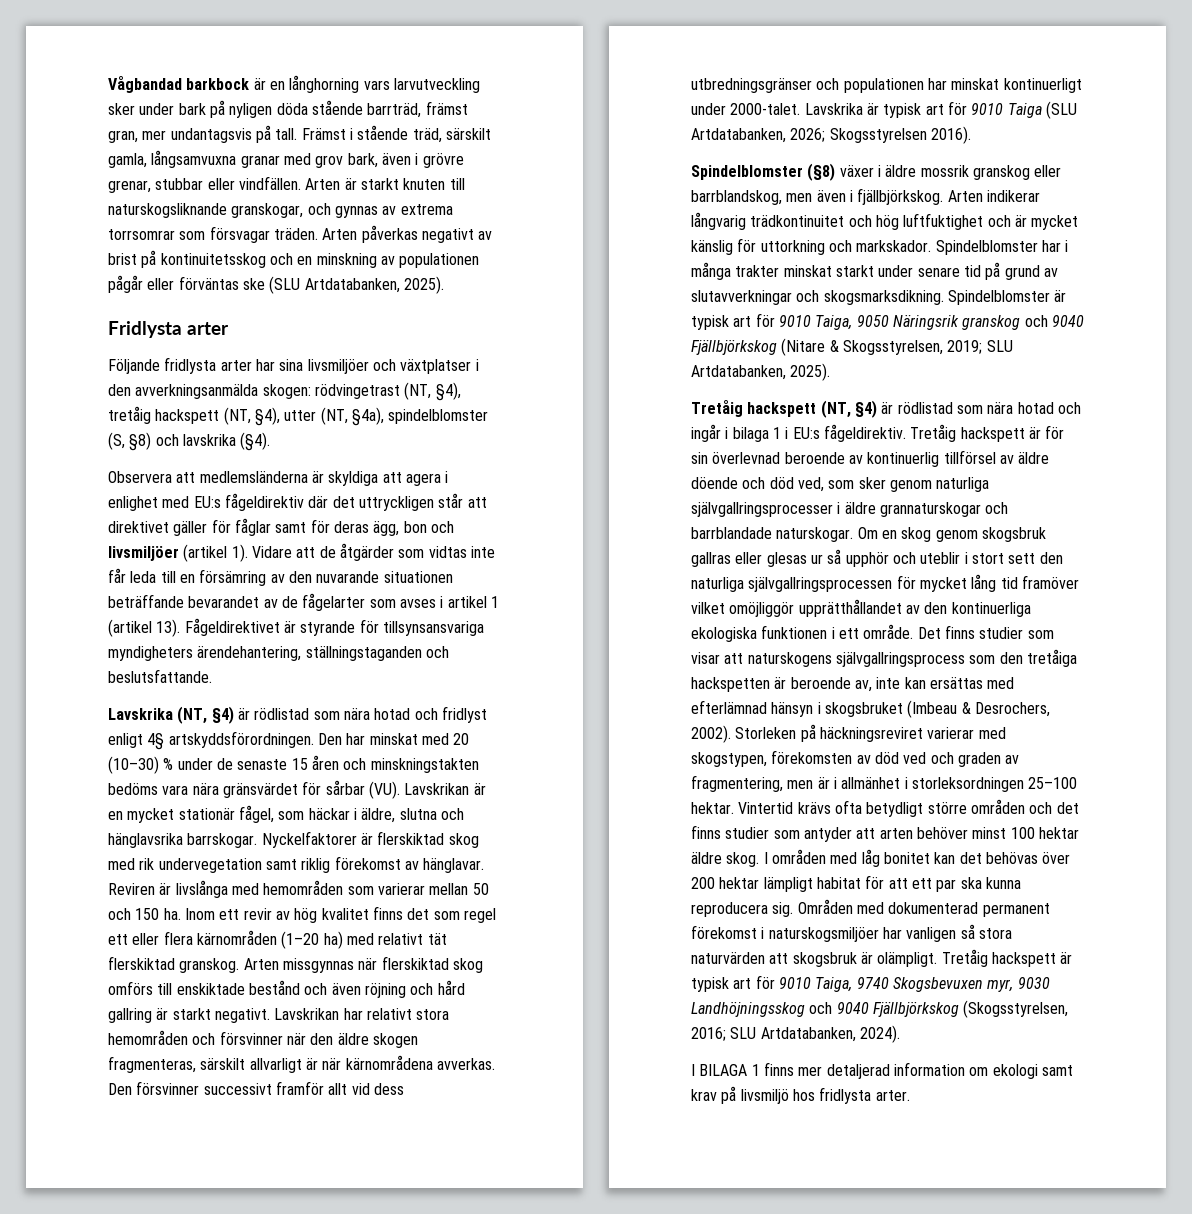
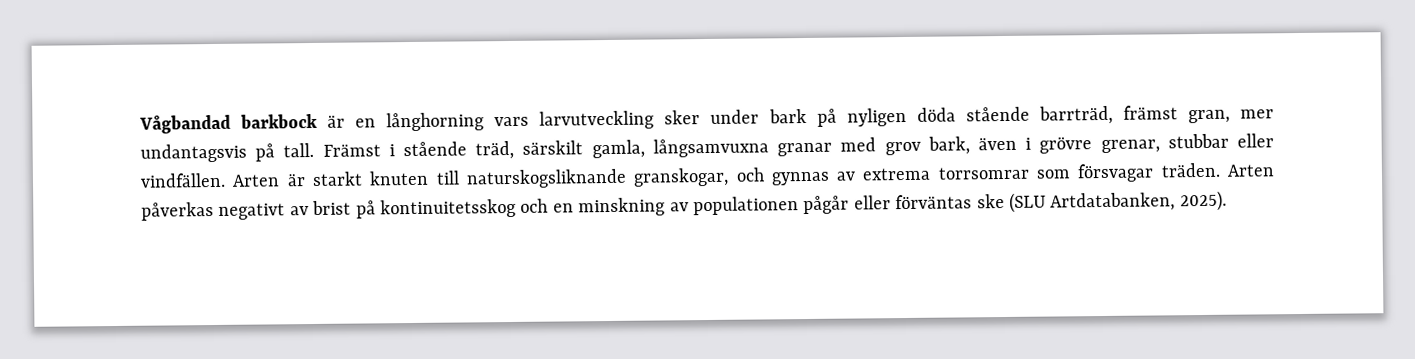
[108,321,229,338] [108,357,479,374] [108,382,461,401] [108,406,489,426] [108,432,271,451] [108,471,449,486] [108,493,487,511] [108,518,454,536] [108,543,495,562] [108,568,453,586] [108,593,499,611] [108,618,484,637] [108,646,449,661] [108,669,212,683] [108,706,487,724] [108,731,470,750] [108,755,479,774] [108,780,486,799] [108,805,464,823] [108,831,479,848] [108,856,485,873] [108,880,489,898] [108,906,496,923] [108,930,447,949] [108,956,483,973] [108,980,465,998] [108,1008,450,1023] [108,1030,418,1048] [108,1055,495,1073] [108,1081,404,1095] [691,78,1082,93] [691,101,1077,119] [691,126,971,144] [691,163,1062,181] [691,188,1040,205] [691,212,1079,230] [691,238,1069,255] [691,262,1058,280] [691,290,1067,305] [691,313,1084,330] [691,338,1013,356] [691,363,831,381] [691,400,1081,418] [691,424,1065,442] [691,450,1050,467] [691,477,990,492] [691,502,1009,517] [691,527,1046,542] [691,549,1063,567] [691,574,1079,592] [691,599,1031,617] [691,624,1054,642] [691,649,1077,667] [691,677,1015,692] [691,700,1050,718] [691,724,1006,743] [691,750,1020,767] [691,775,1078,792] [691,799,1079,817] [691,825,1079,842] [691,849,1071,867] [691,875,1021,892] [691,899,1050,917] [691,924,1012,942] [691,949,1073,967] [691,975,1050,992] [691,1000,1069,1018] [691,1025,900,1043] [691,1062,1073,1079] [691,1086,910,1104] // Fridlysta arter // Följande fridlysta arter har sina livsmiljöer och växtplatser i den avverkningsanmälda skogen: rödvingetrast (NT, §4), tretåig hackspett (NT, §4), utter (NT, §4a), spindelblomster (S, §8) och lavskrika (§4). // Observera att medlemsländerna är skyldiga att agera i enlighet med EU:s fågeldirektiv där det uttryckligen står att direktivet gäller för fåglar samt för deras ägg, bon och livsmiljöer (artikel 1). Vidare att de åtgärder som vidtas inte får leda till en försämring av den nuvarande situationen beträffande bevarandet av de fågelarter som avses i artikel 1 (artikel 13). Fågeldirektivet är styrande för tillsynsansvariga myndigheters ärendehantering, ställningstaganden och beslutsfattande. // Lavskrika (NT, §4) är rödlistad som nära hotad och fridlyst enligt 4§ artskyddsförordningen. Den har minskat med 20 (10–30) % under de senaste 15 åren och minskningstakten bedöms vara nära gränsvärdet för sårbar (VU). Lavskrikan är en mycket stationär fågel, som häckar i äldre, slutna och hänglavsrika barrskogar. Nyckelfaktorer är flerskiktad skog med rik undervegetation samt riklig förekomst av hänglavar. Reviren är livslånga med hemområden som varierar mellan 50 och 150 ha. Inom ett revir av hög kvalitet finns det som regel ett eller flera kärnområden (1–20 ha) med relativt tät flerskiktad granskog. Arten missgynnas när flerskiktad skog omförs till enskiktade bestånd och även röjning och hård gallring är starkt negativt. Lavskrikan har relativt stora hemområden och försvinner när den äldre skogen fragmenteras, särskilt allvarligt är när kärnområdena avverkas. Den försvinner successivt framför allt vid dess utbredningsgränser och populationen har minskat kontinuerligt under 2000-talet. Lavskrika är typisk art för 9010 Taiga (SLU Artdatabanken, 2026; Skogsstyrelsen 2016). // Spindelblomster (§8) växer i äldre mossrik granskog eller barrblandskog, men även i fjällbjörkskog. Arten indikerar långvarig trädkontinuitet och hög luftfuktighet och är mycket känslig för uttorkning och markskador. Spindelblomster har i många trakter minskat starkt under senare tid på grund av slutavverkningar och skogsmarksdikning. Spindelblomster är typisk art för 9010 Taiga, 9050 Näringsrik granskog och 9040 Fjällbjörkskog (Nitare & Skogsstyrelsen, 2019; SLU Artdatabanken, 2025). // Tretåig hackspett (NT, §4) är rödlistad som nära hotad och ingår i bilaga 1 i EU:s fågeldirektiv. Tretåig hackspett är för sin överlevnad beroende av kontinuerlig tillförsel av äldre döende och död ved, som sker genom naturliga självgallringsprocesser i äldre grannaturskogar och barrblandade naturskogar. Om en skog genom skogsbruk gallras eller glesas ur så upphör och uteblir i stort sett den naturliga självgallringsprocessen för mycket lång tid framöver vilket omöjliggör upprätthållandet av den kontinuerliga ekologiska funktionen i ett område. Det finns studier som visar att naturskogens självgallringsprocess som den tretåiga hackspetten är beroende av, inte kan ersättas med efterlämnad hänsyn i skogsbruket (Imbeau & Desrochers, 2002). Storleken på häckningsreviret varierar med skogstypen, förekomsten av död ved och graden av fragmentering, men är i allmänhet i storleksordningen 25–100 hektar. Vintertid krävs ofta betydligt större områden och det finns studier som antyder att arten behöver minst 100 hektar äldre skog. I områden med låg bonitet kan det behövas över 200 hektar lämpligt habitat för att ett par ska kunna reproducera sig. Områden med dokumenterad permanent förekomst i naturskogsmiljöer har vanligen så stora naturvärden att skogsbruk är olämpligt. Tretåig hackspett är typisk art för 9010 Taiga, 9740 Skogsbevuxen myr, 9030 Landhöjningsskog och 9040 Fjällbjörkskog (Skogsstyrelsen, 2016; SLU Artdatabanken, 2024). // I BILAGA 1 finns mer detaljerad information om ekologi samt krav på livsmiljö hos fridlysta arter. -> (1227, 201) none

